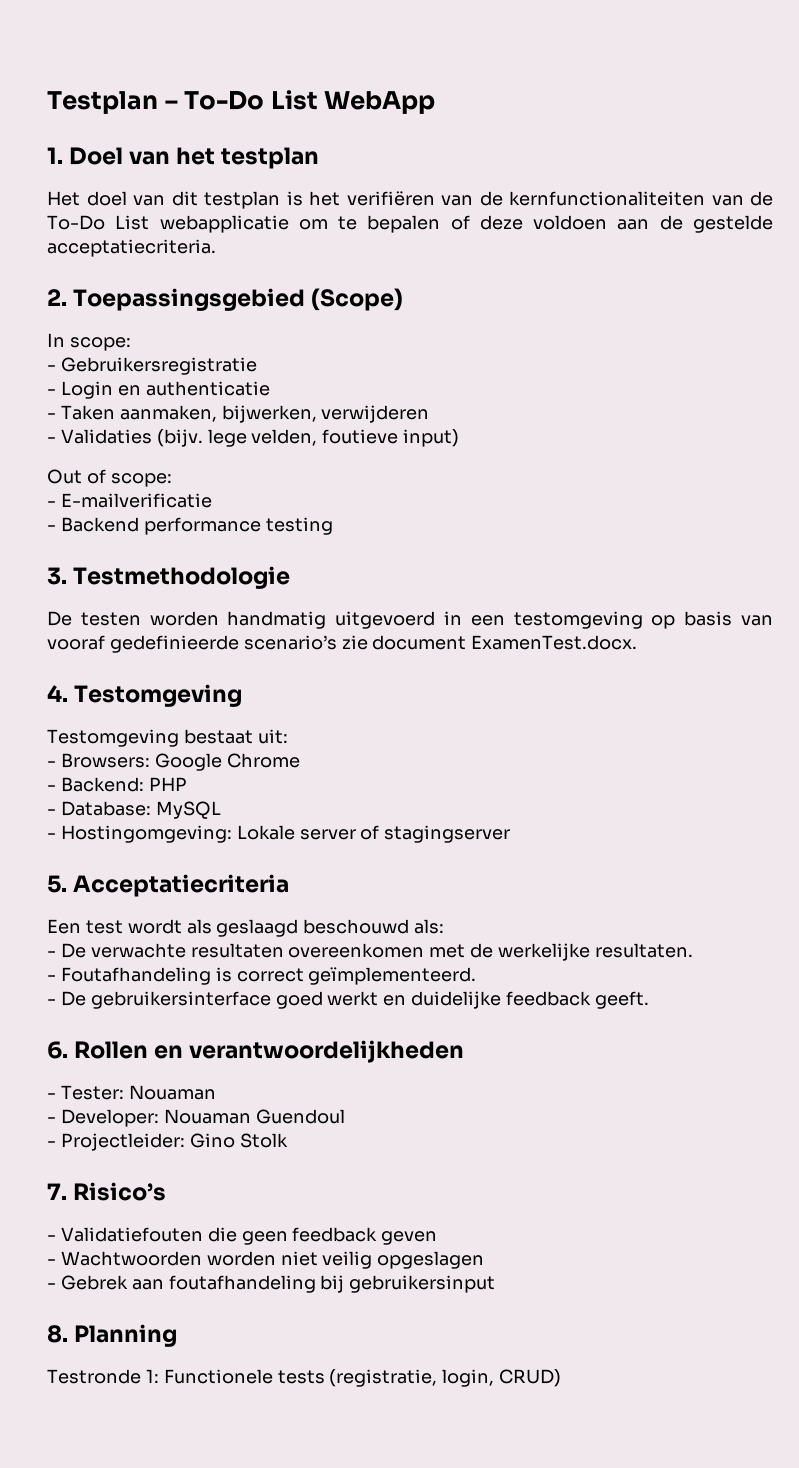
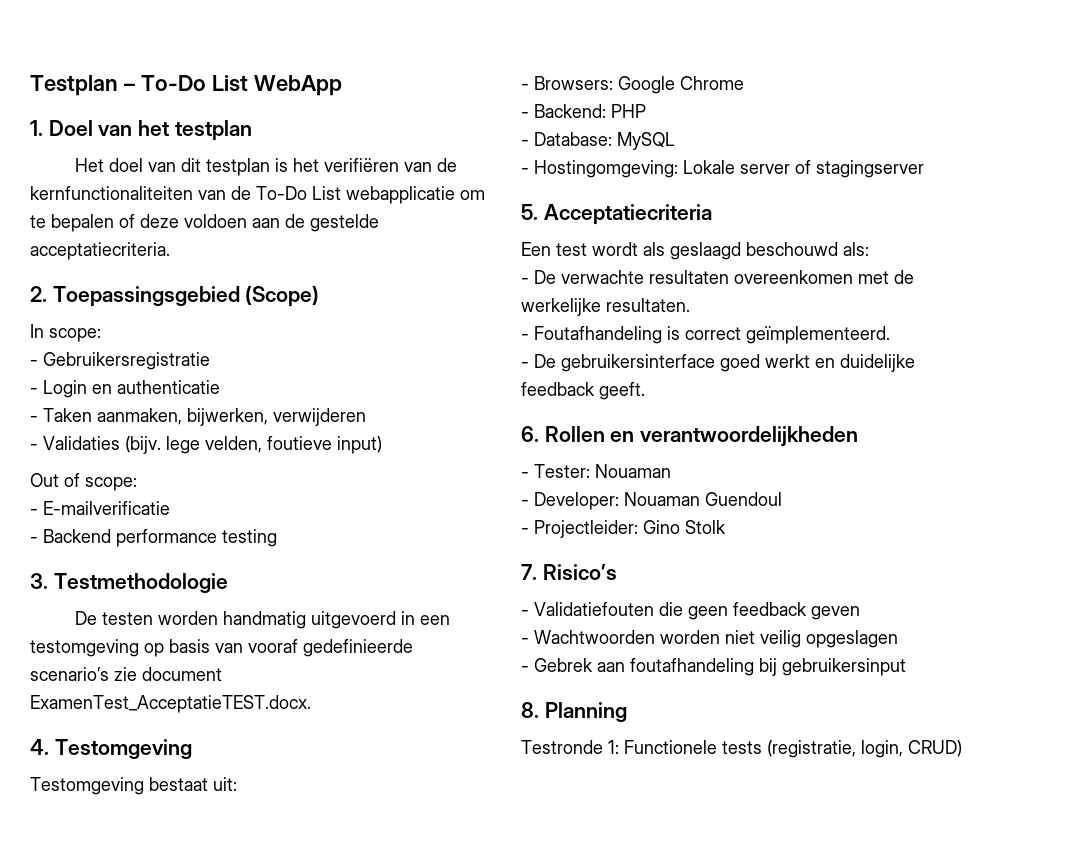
[471,635,638,650] ExamenTest.docx. -> [30,695,311,713] ExamenTest_AcceptatieTEST.docx.

